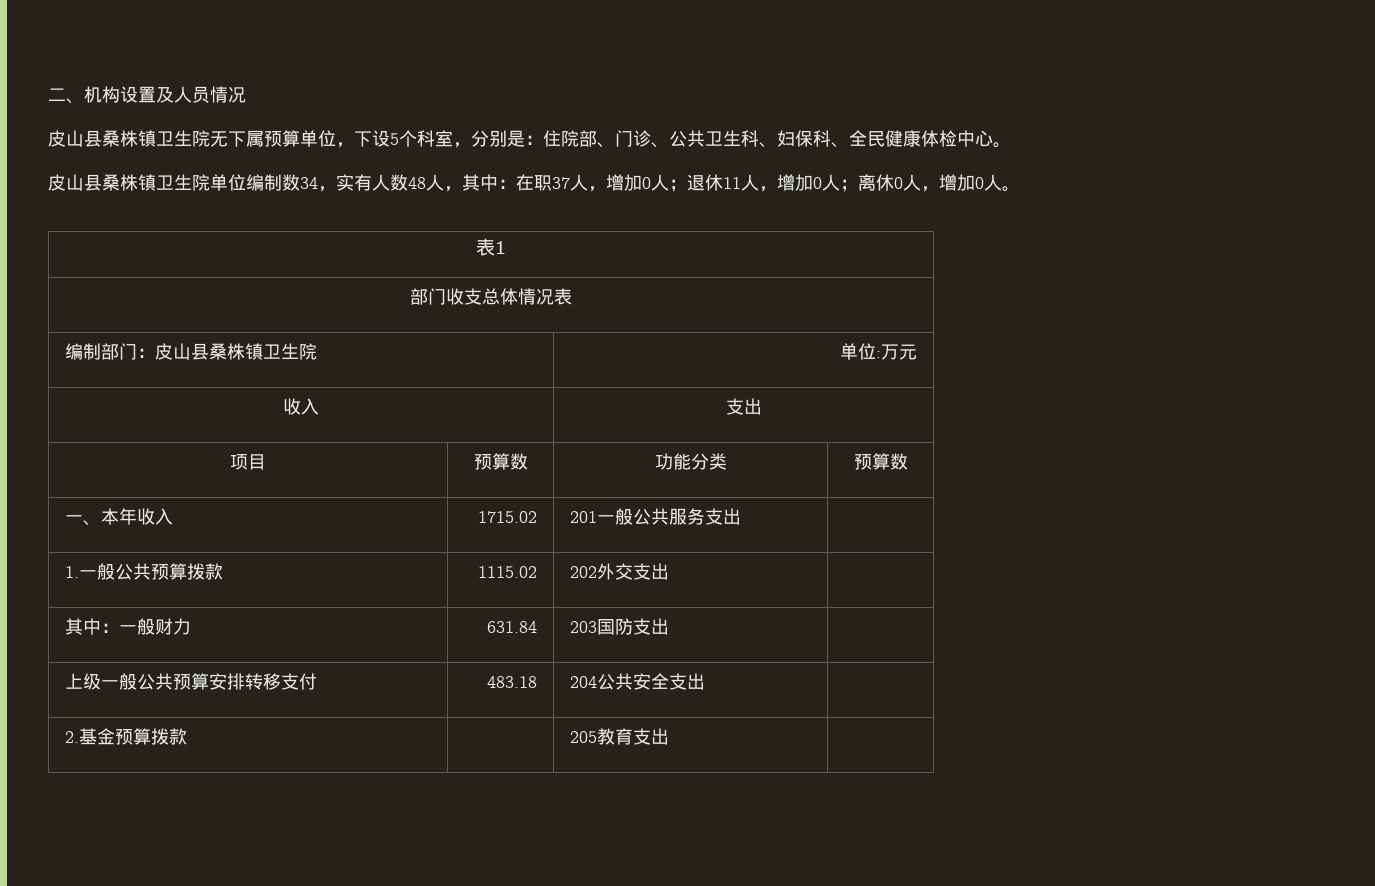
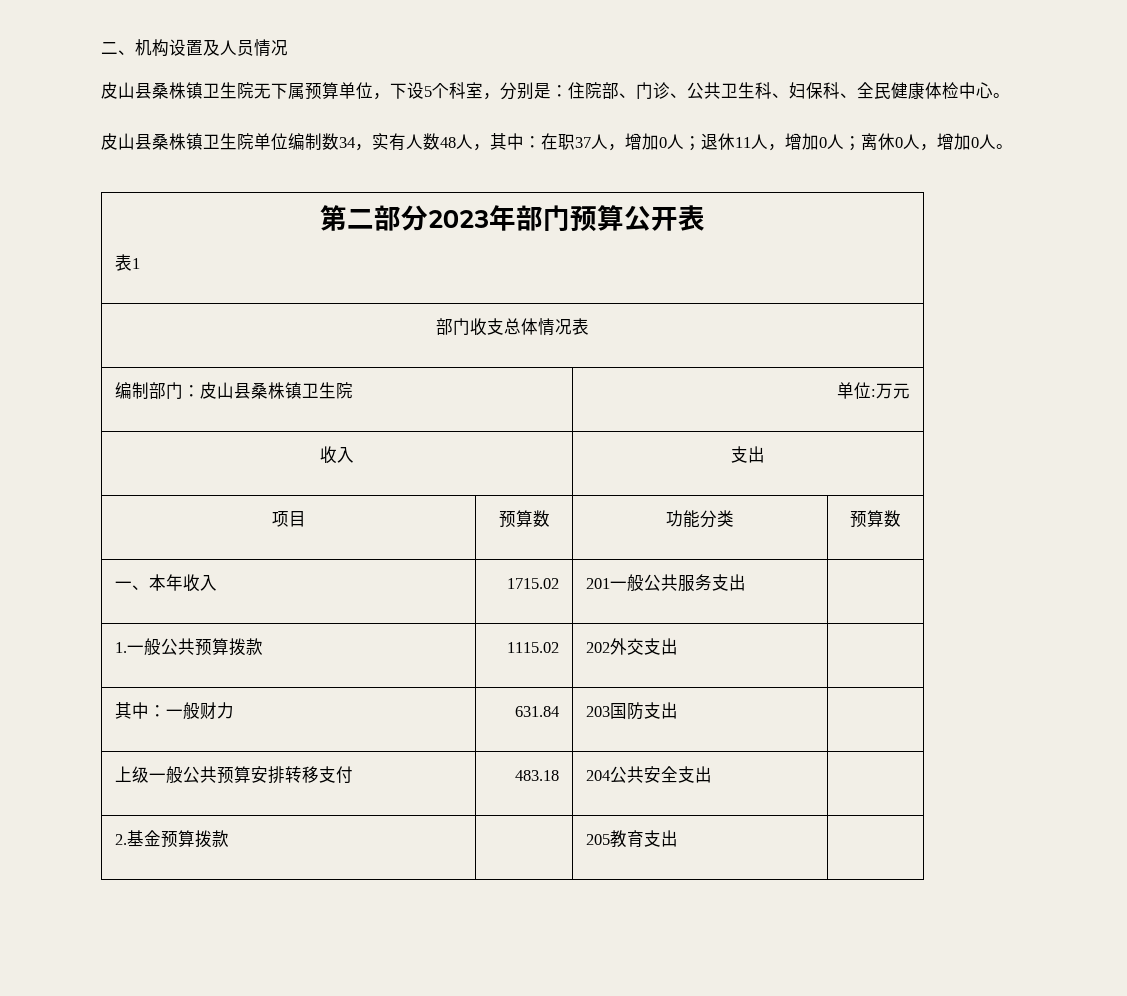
(1020, 189) none -> [320,205,705,232] 第二部分2023年部门预算公开表 //

